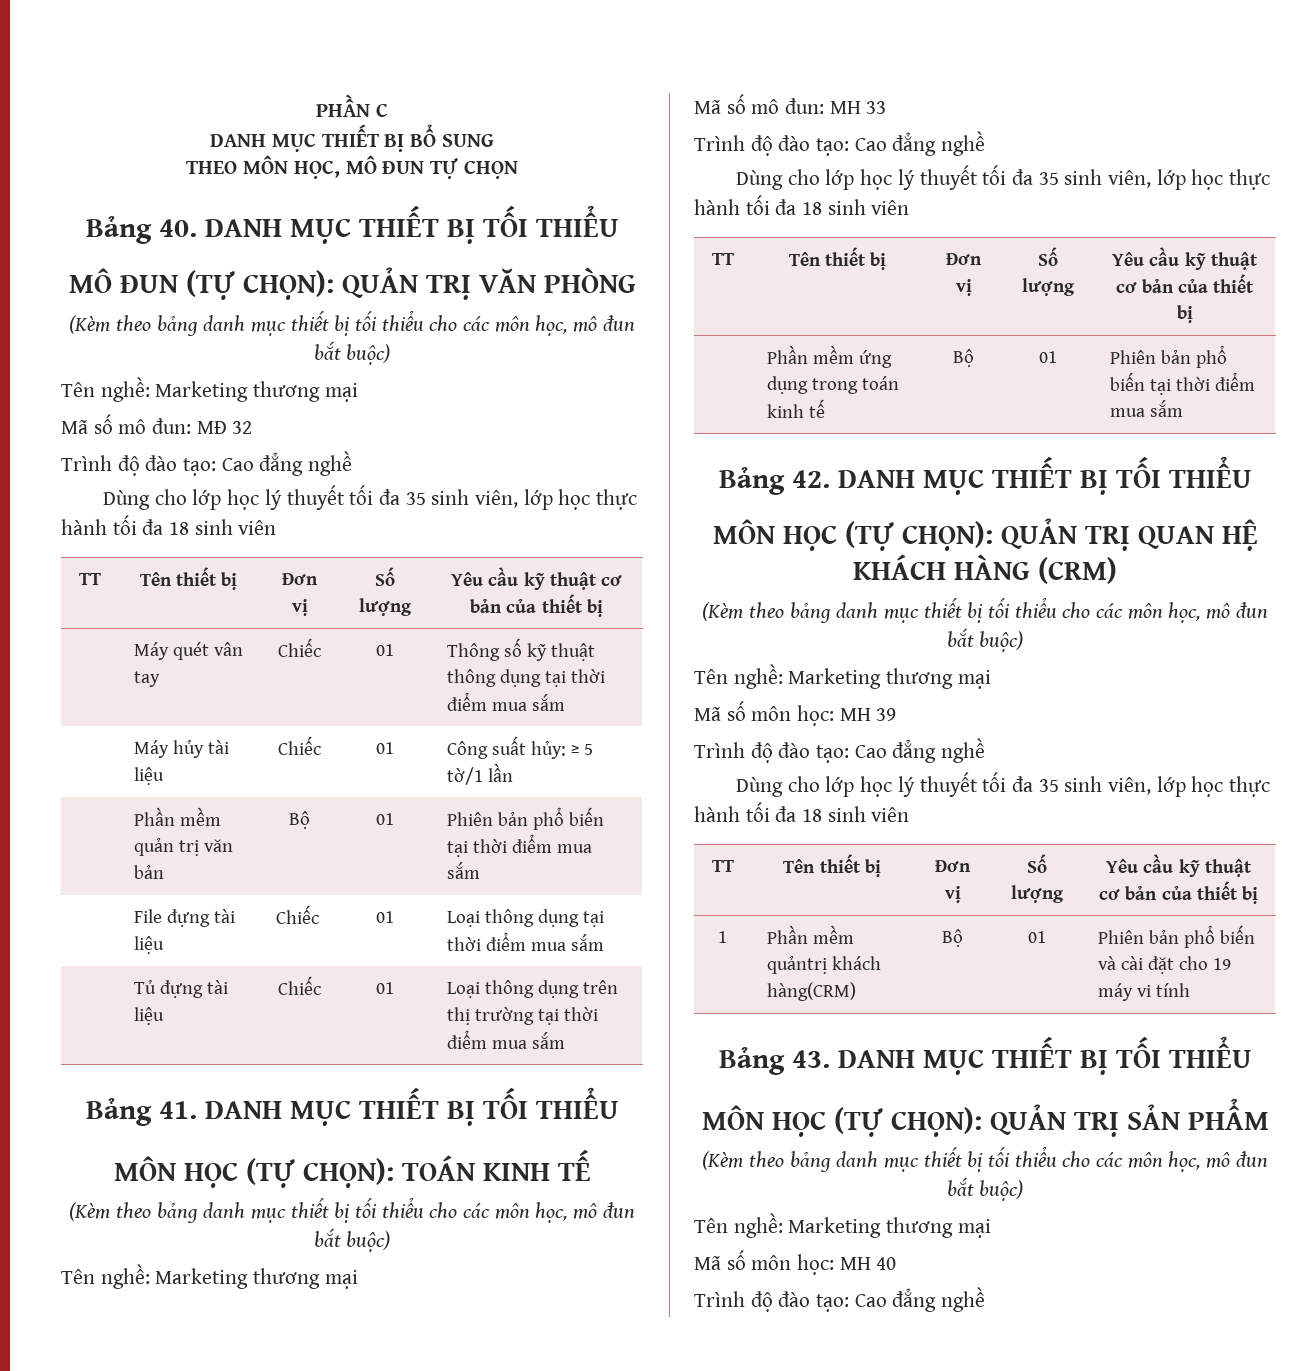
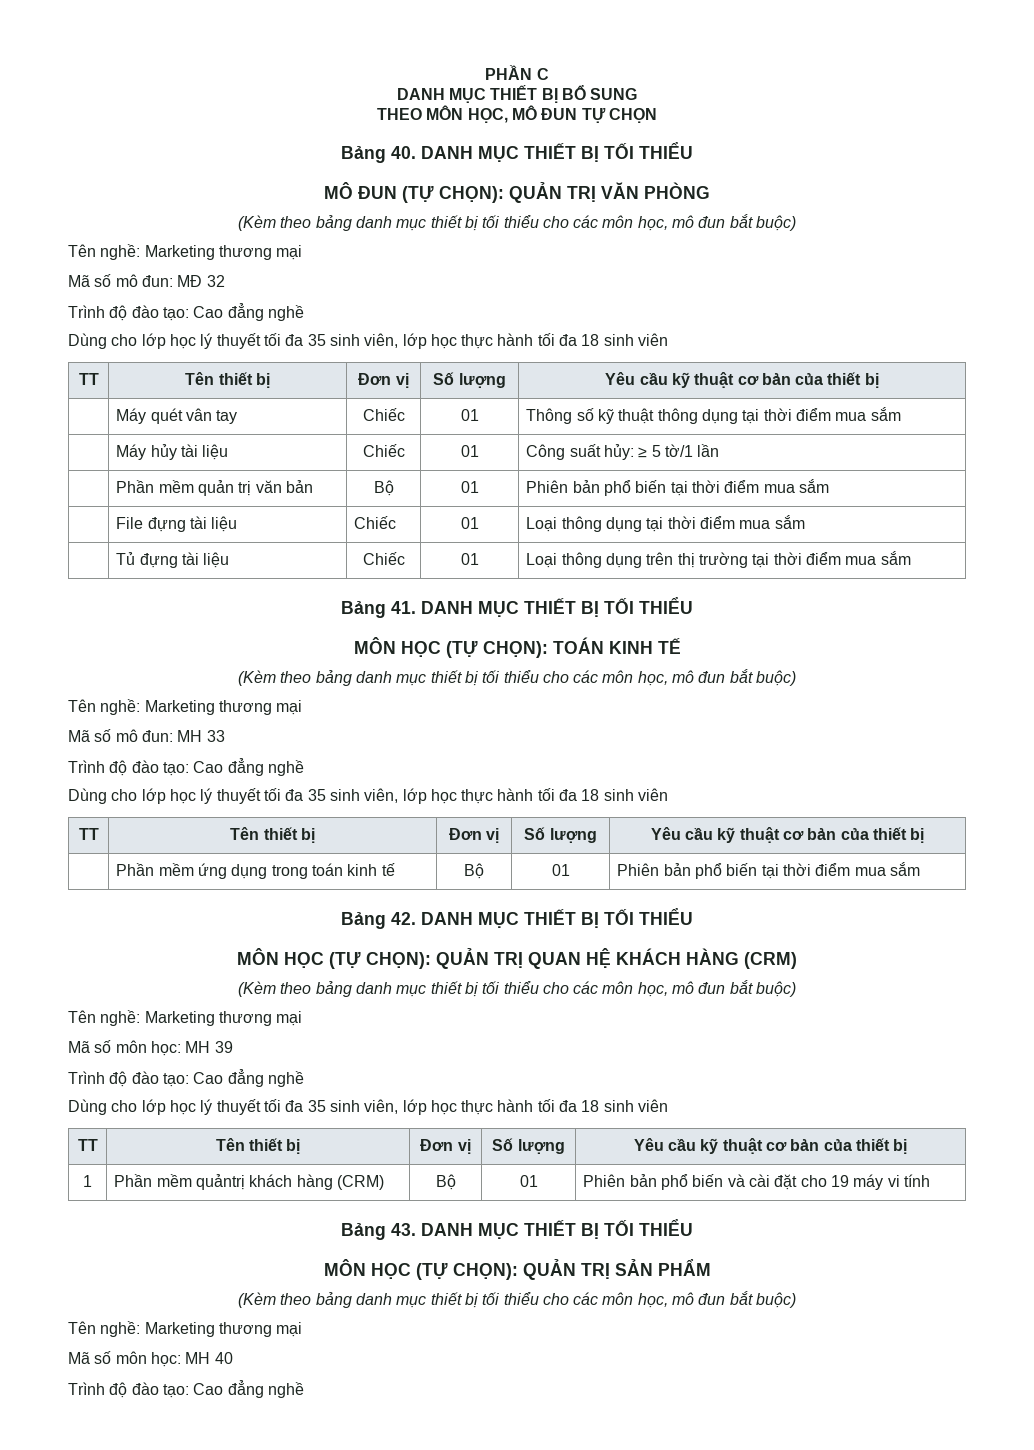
[766,982,856,1001] hàng(CRM) -> [296,1174,384,1190] hàng (CRM)

